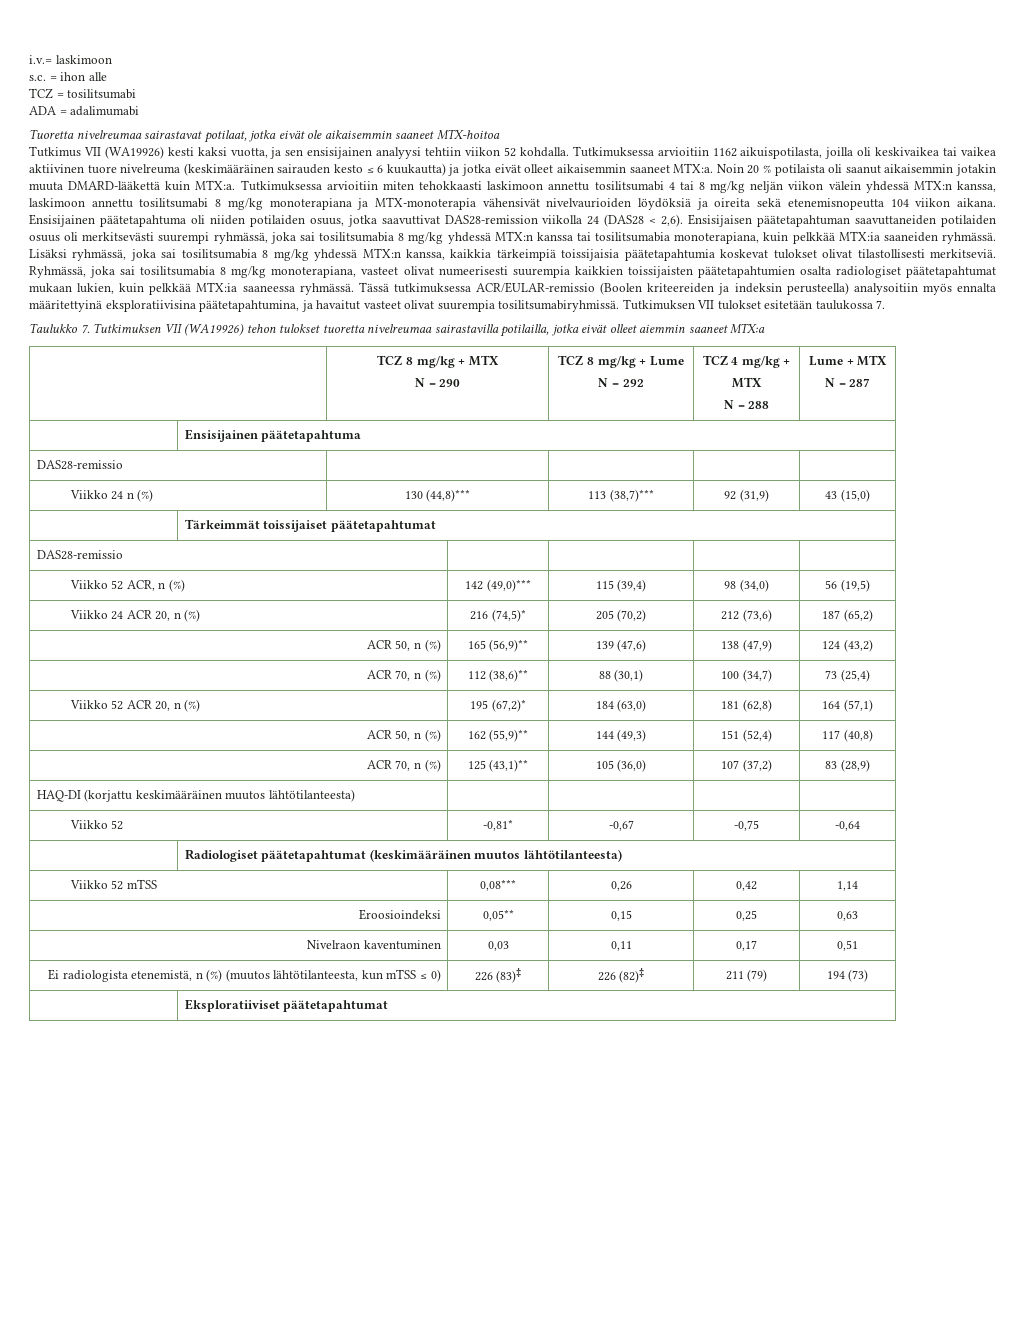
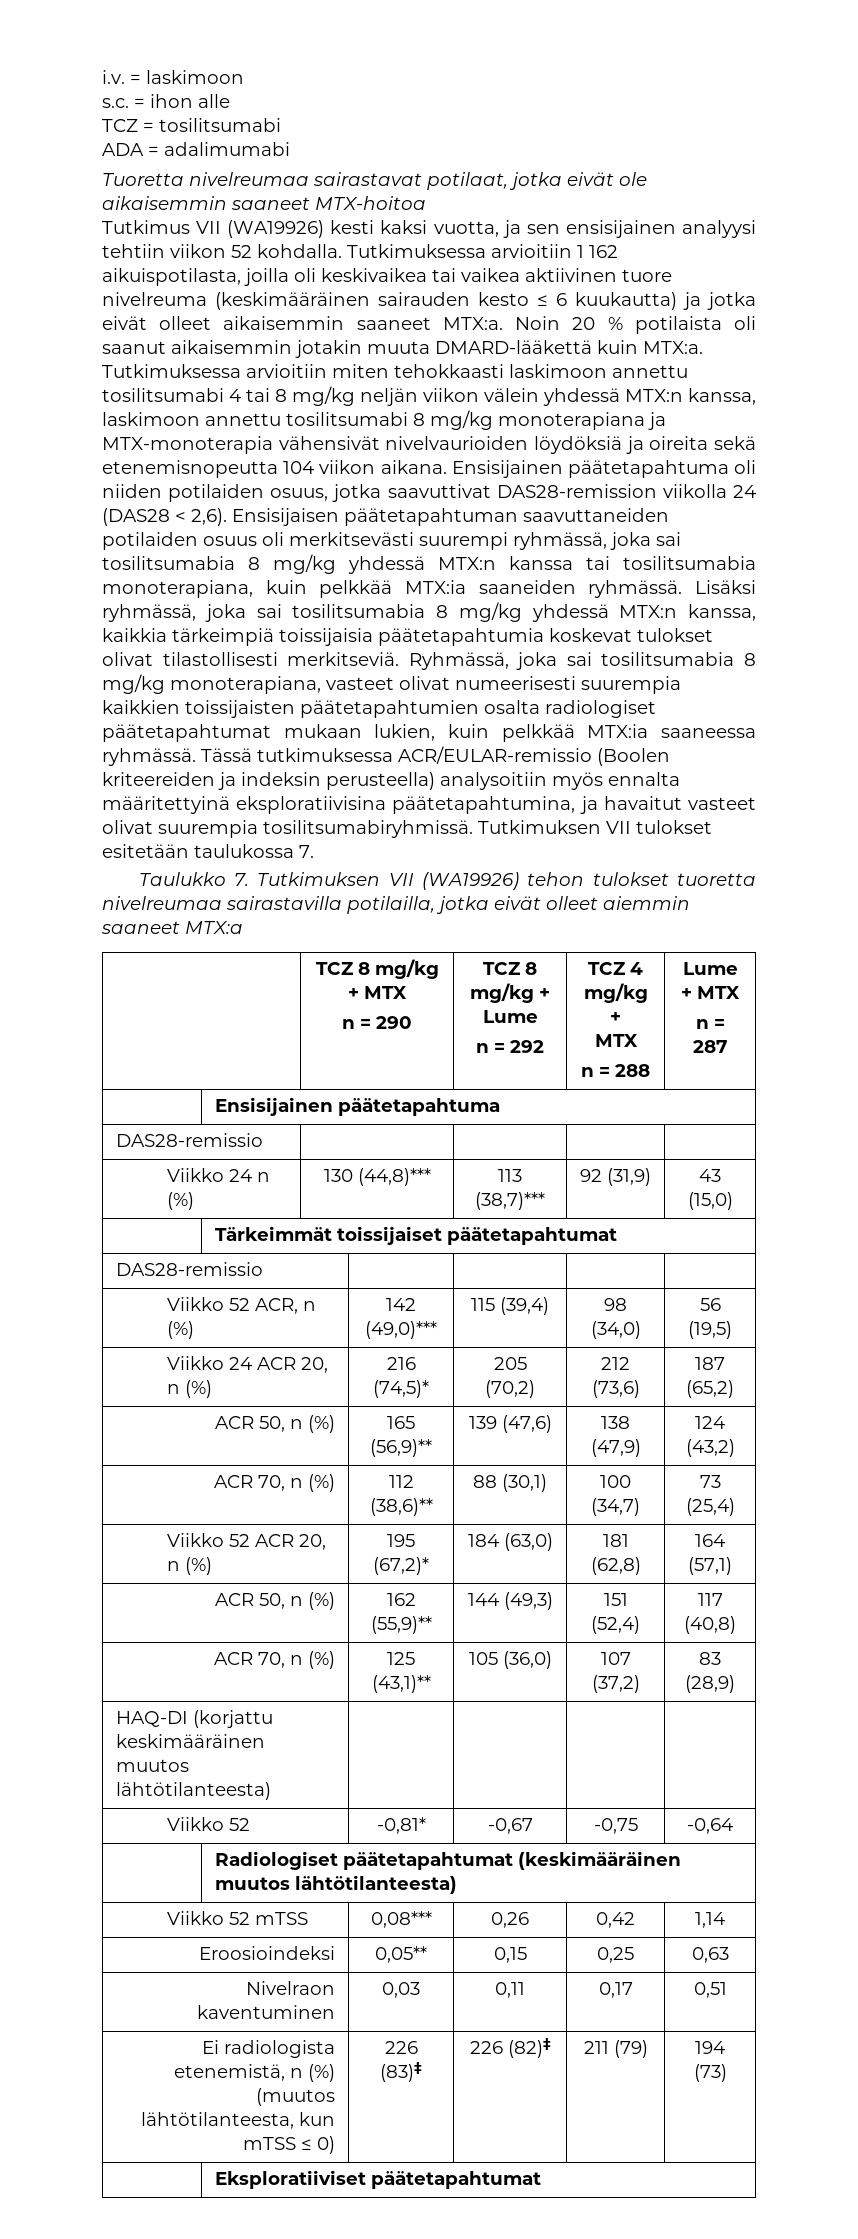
[29,55,52,64] i.v.= -> [102,70,141,84] i.v. =
[712,148,737,157] 1162 -> [577,245,618,258] 1 162
[414,378,425,387] N -> [342,1019,355,1029] n
[598,378,609,387] N -> [476,1043,489,1053] n
[723,400,734,409] N -> [581,1067,594,1077] n
[824,378,835,387] N -> [695,1019,709,1029] n

